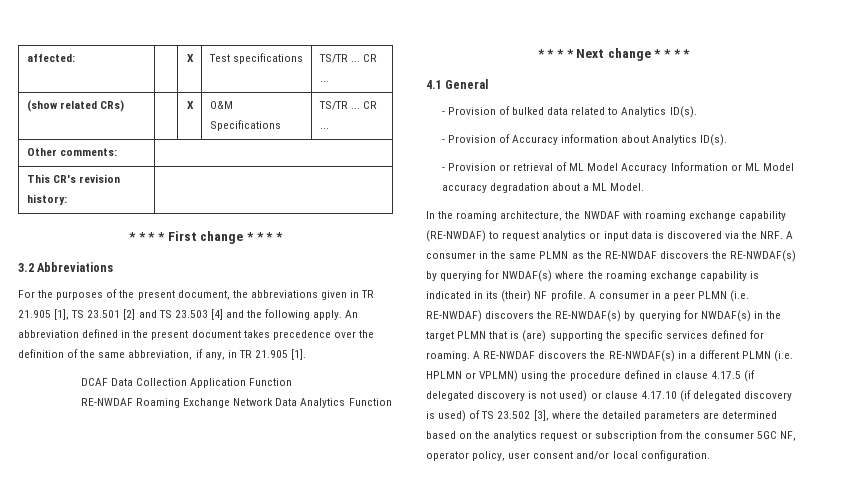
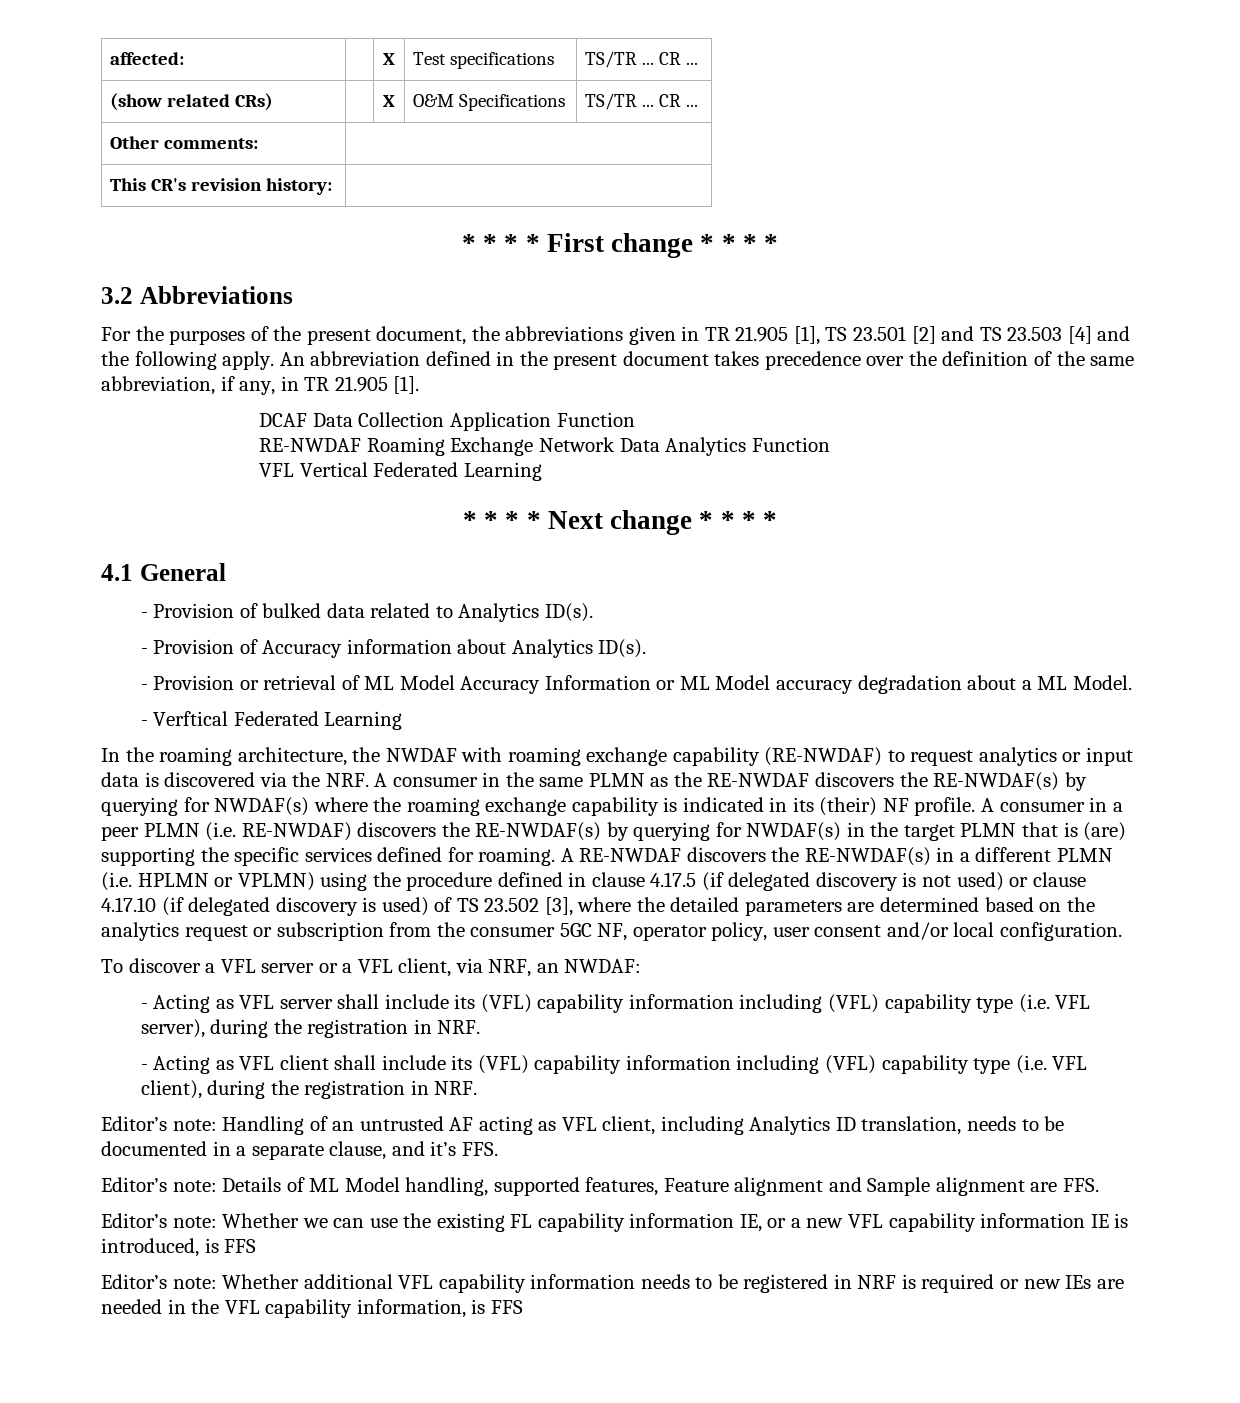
(392, 402) none -> [259,462,542,481] // VFL Vertical Federated Learning
(645, 187) none -> [140,711,403,730] // - Verftical Federated Learning
(710, 455) none -> [101,958,642,977] [140,994,1091,1013] [140,1019,481,1038] [140,1055,1088,1074] [140,1080,478,1099] [101,1116,1065,1135] [101,1141,498,1160] [101,1177,1100,1196] [101,1213,1129,1232] [101,1238,257,1257] [101,1274,1124,1293] [101,1299,523,1318] // To discover a VFL server or a VFL client, via NRF, an NWDAF: // - Acting as VFL server shall include its (VFL) capability information including (VFL) capability type (i.e. VFL server), during the registration in NRF. // - Acting as VFL client shall include its (VFL) capability information including (VFL) capability type (i.e. VFL client), during the registration in NRF. // Editor’s note: Handling of an untrusted AF acting as VFL client, including Analytics ID translation, needs to be documented in a separate clause, and it’s FFS. // Editor’s note: Details of ML Model handling, supported features, Feature alignment and Sample alignment are FFS. // Editor’s note: Whether we can use the existing FL capability information IE, or a new VFL capability information IE is introduced, is FFS // Editor’s note: Whether additional VFL capability information needs to be registered in NRF is required or new IEs are needed in the VFL capability information, is FFS

